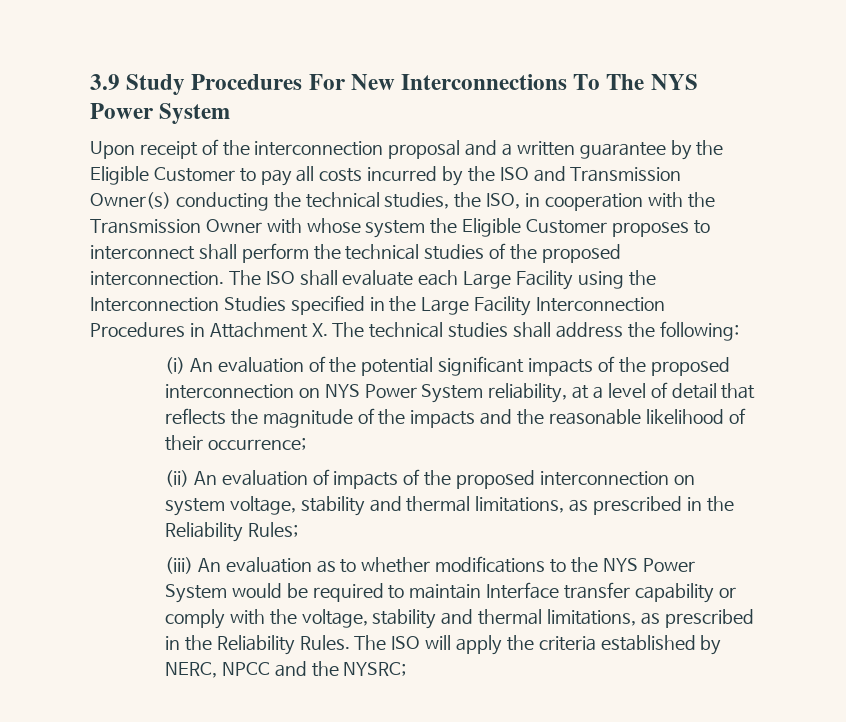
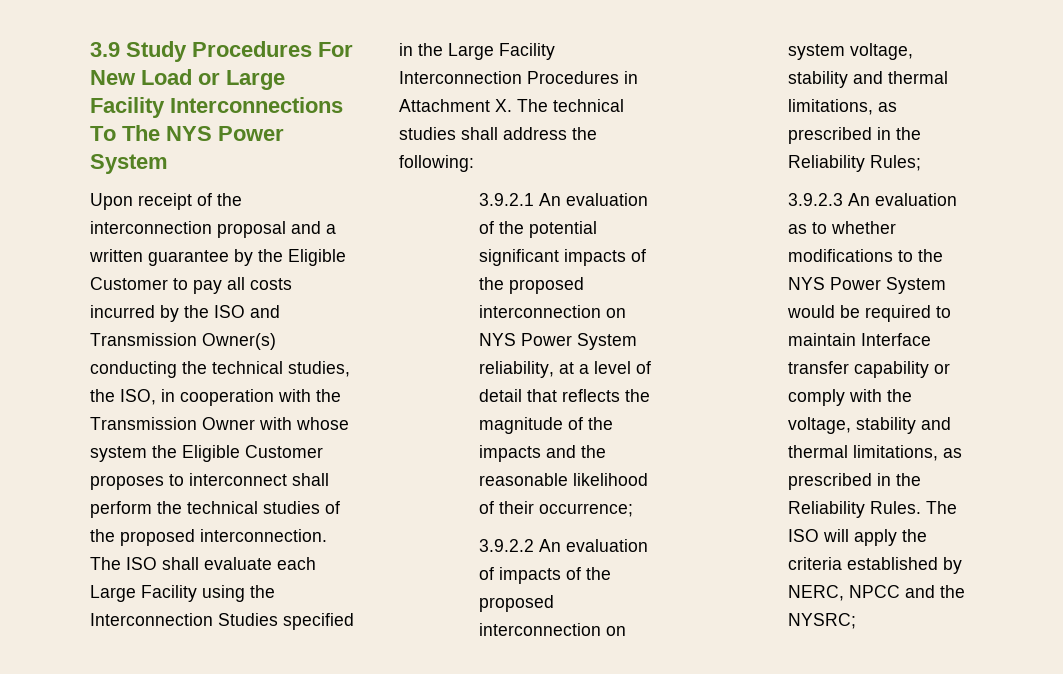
(395, 82) none -> [141,69,285,90] [90,97,165,118] Load or Large Facility
[164,357,185,374] (i) -> [478,193,534,206] 3.9.2.1
[164,470,189,487] (ii) -> [478,539,534,552] 3.9.2.2
[164,557,193,574] (iii) -> [787,193,843,206] 3.9.2.3

